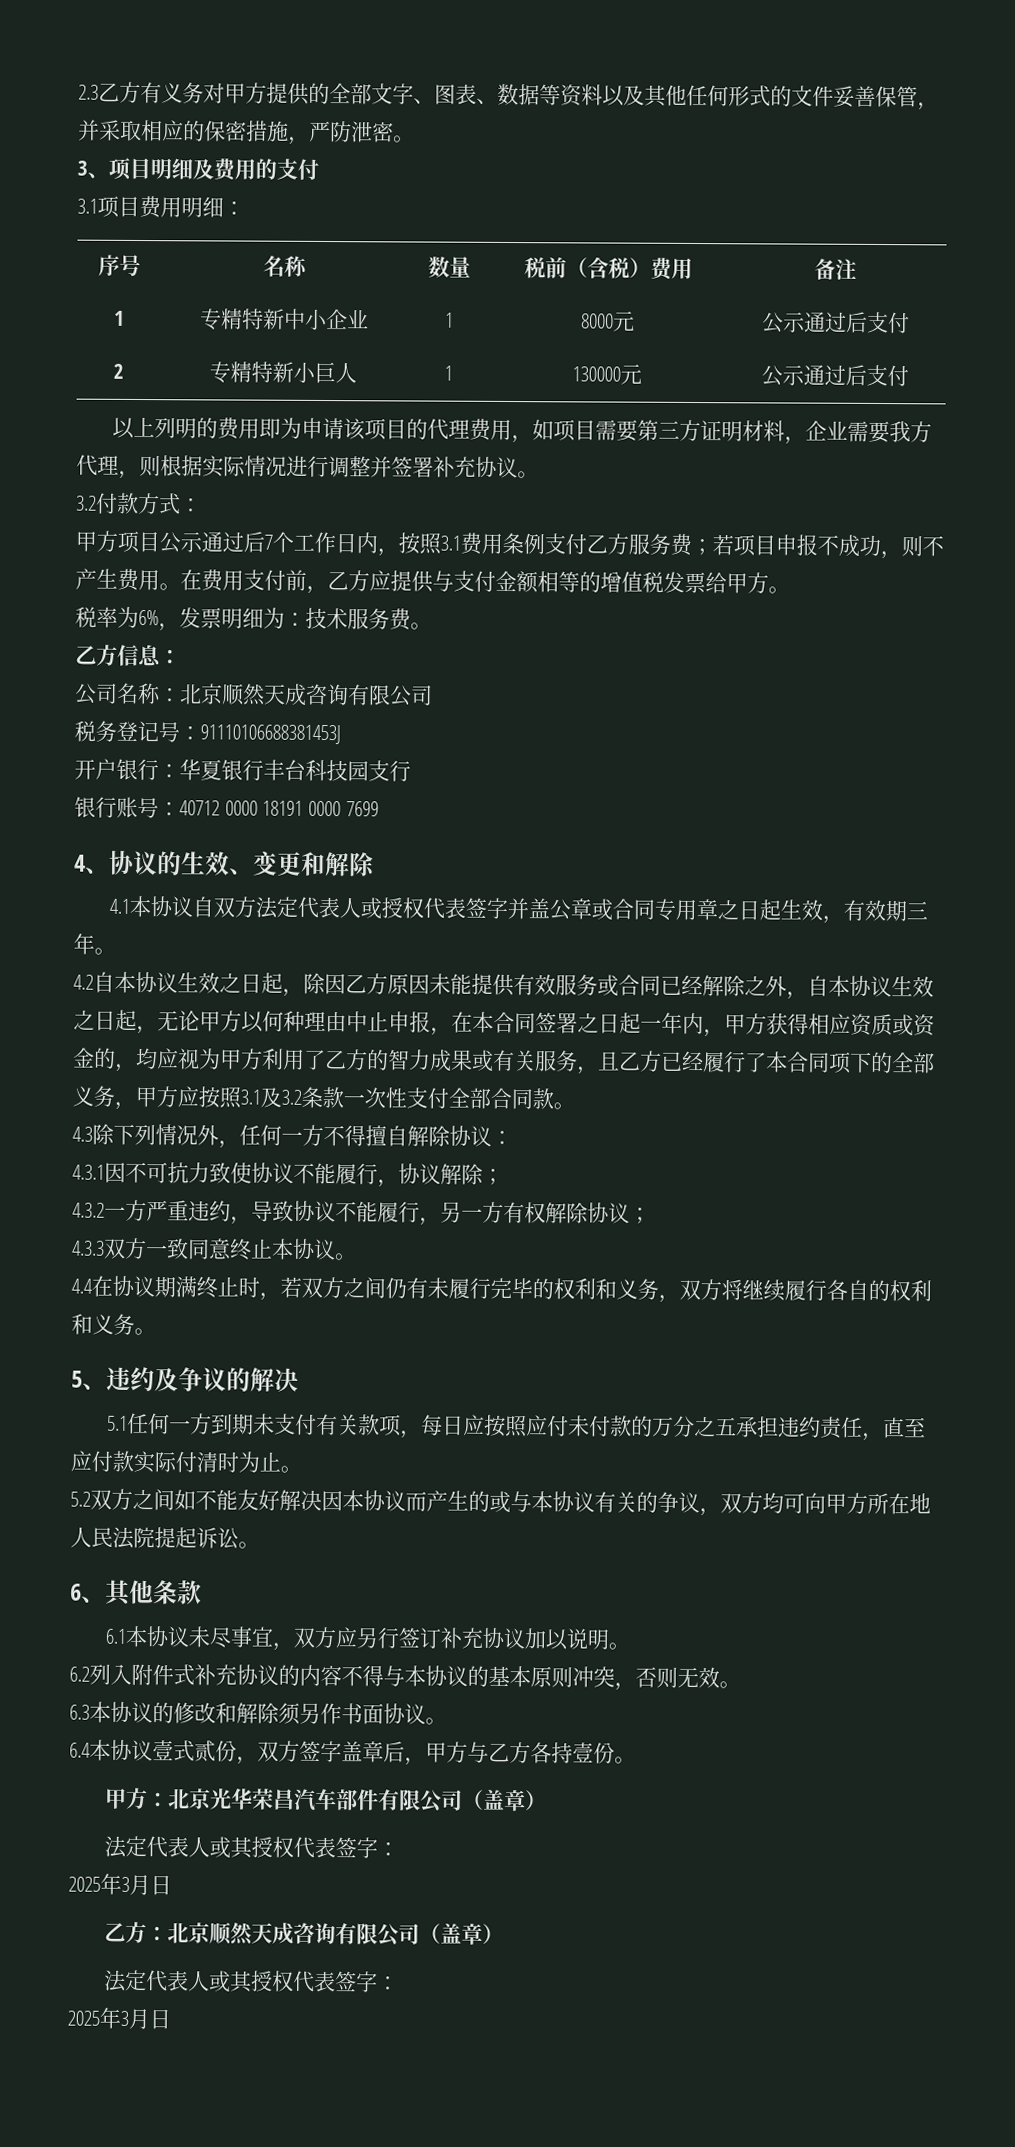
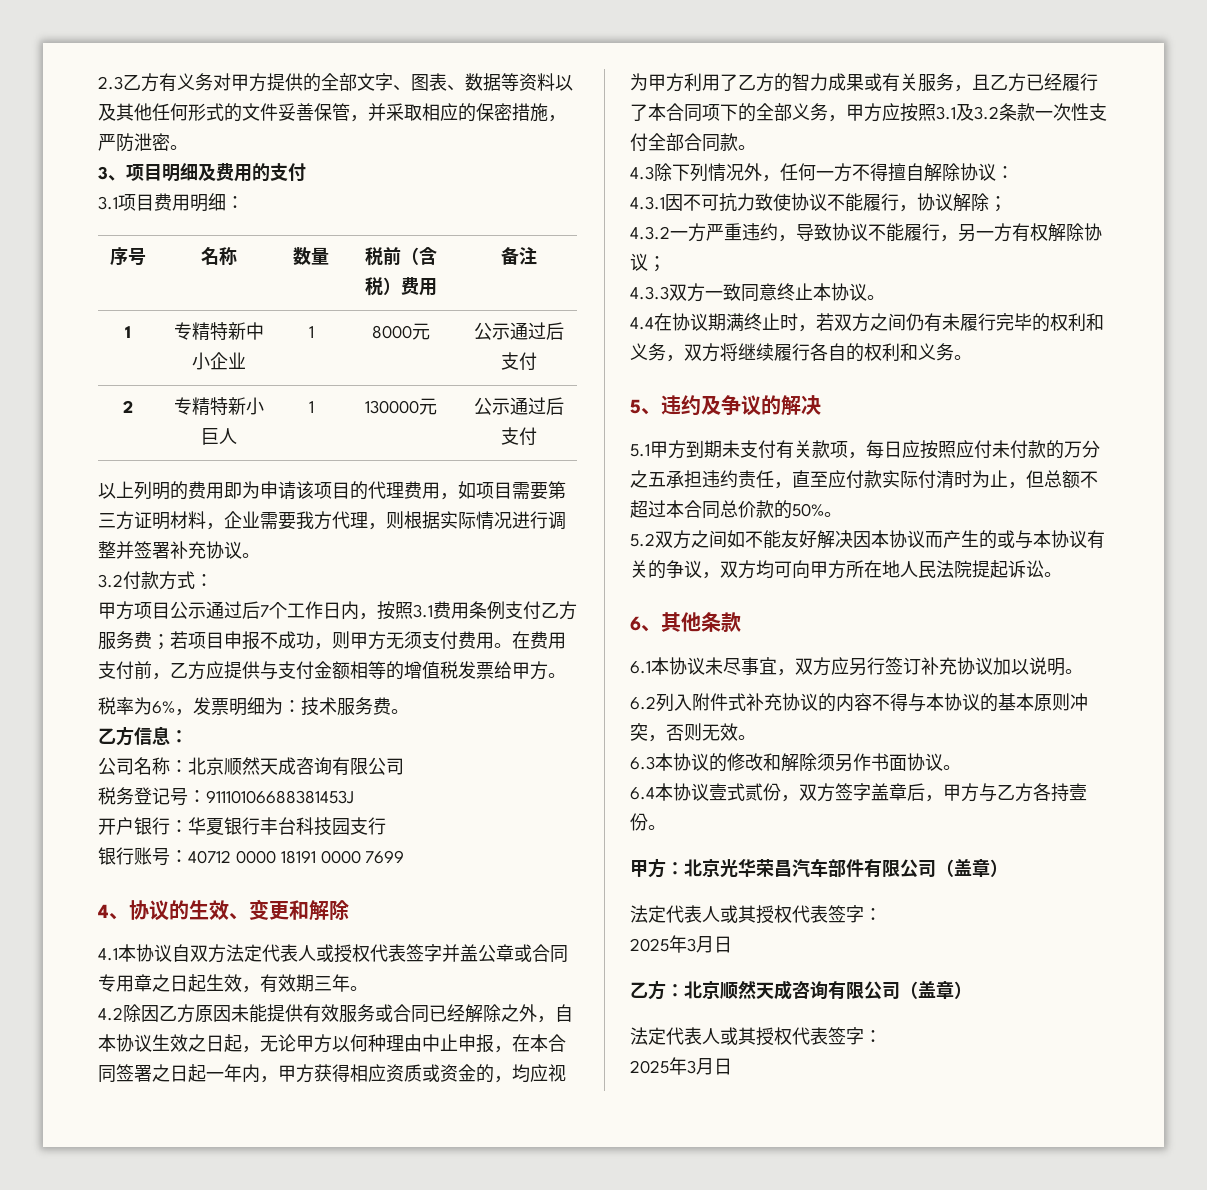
[922,535,944,557] [75,568,118,590] 不产生 -> [350,631,458,650] 甲方无须支付
[93,971,304,997] 自本协议生效之日起， -> (123, 1014) none
[126,1412,191,1435] 任何一 -> [650,441,668,458] 甲
(281, 1461) none -> [1008,470,1098,489] [630,500,824,519] ，但总额不超过本合同总价款的50%

